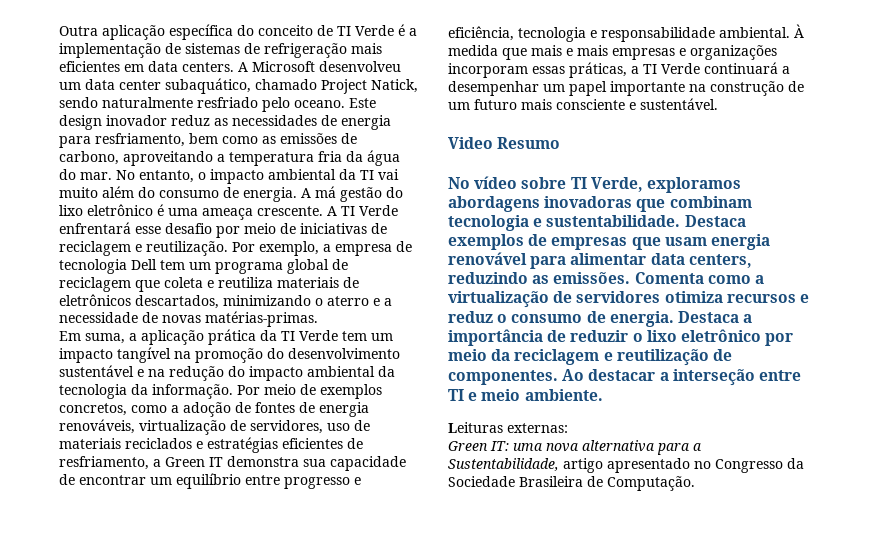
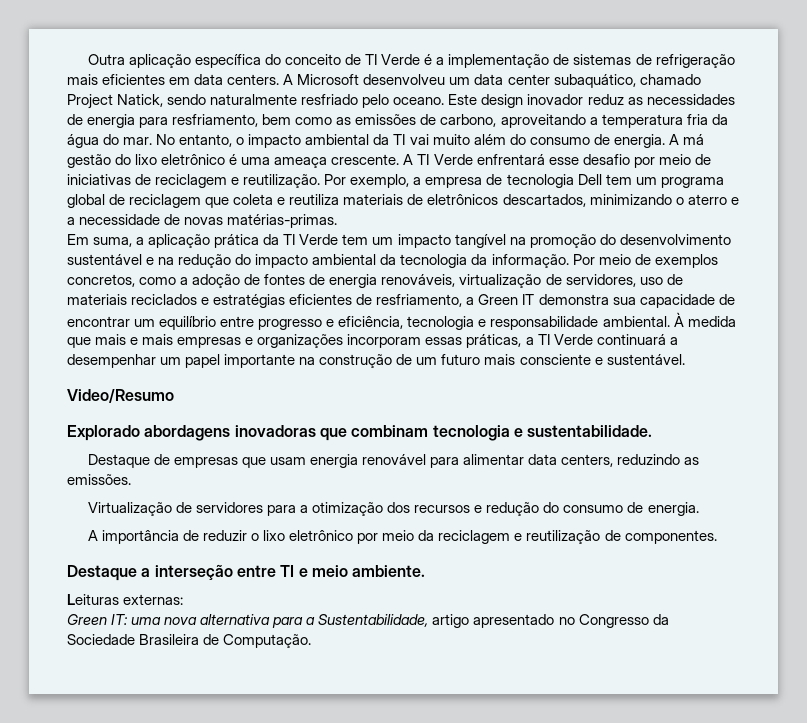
[448,137,561,149] [448,176,741,193] Video Resumo // No vídeo sobre TI Verde, exploramos -> [67,389,174,403] [67,425,140,441] Video/Resumo // Explorado
[684,215,746,227] [448,234,524,250] Destaca exemplos -> [87,454,150,468] // Destaque
[634,272,764,284] [448,291,809,308] [448,311,753,327] Comenta como a virtualização de servidores otimiza recursos e reduz o consumo de energia. Destaca a -> [87,502,699,516] [87,530,98,541] // Virtualização de servidores para a otimização dos recursos e redução do consumo de energia. // A
[562,369,656,381] Ao destacar -> [67,565,137,581] // Destaque

